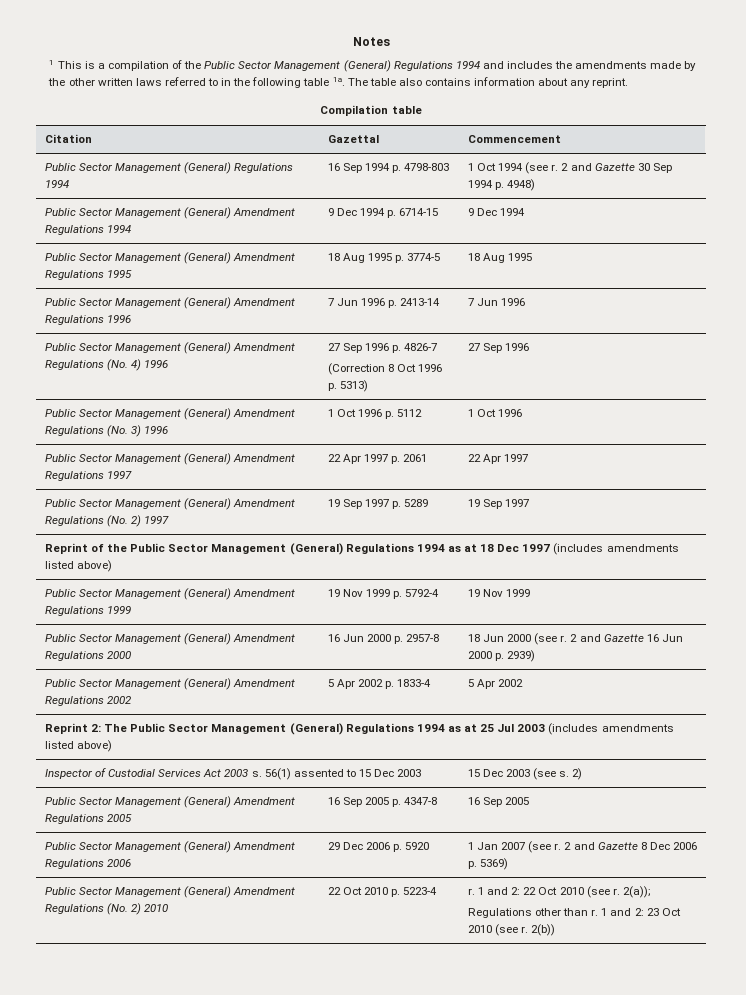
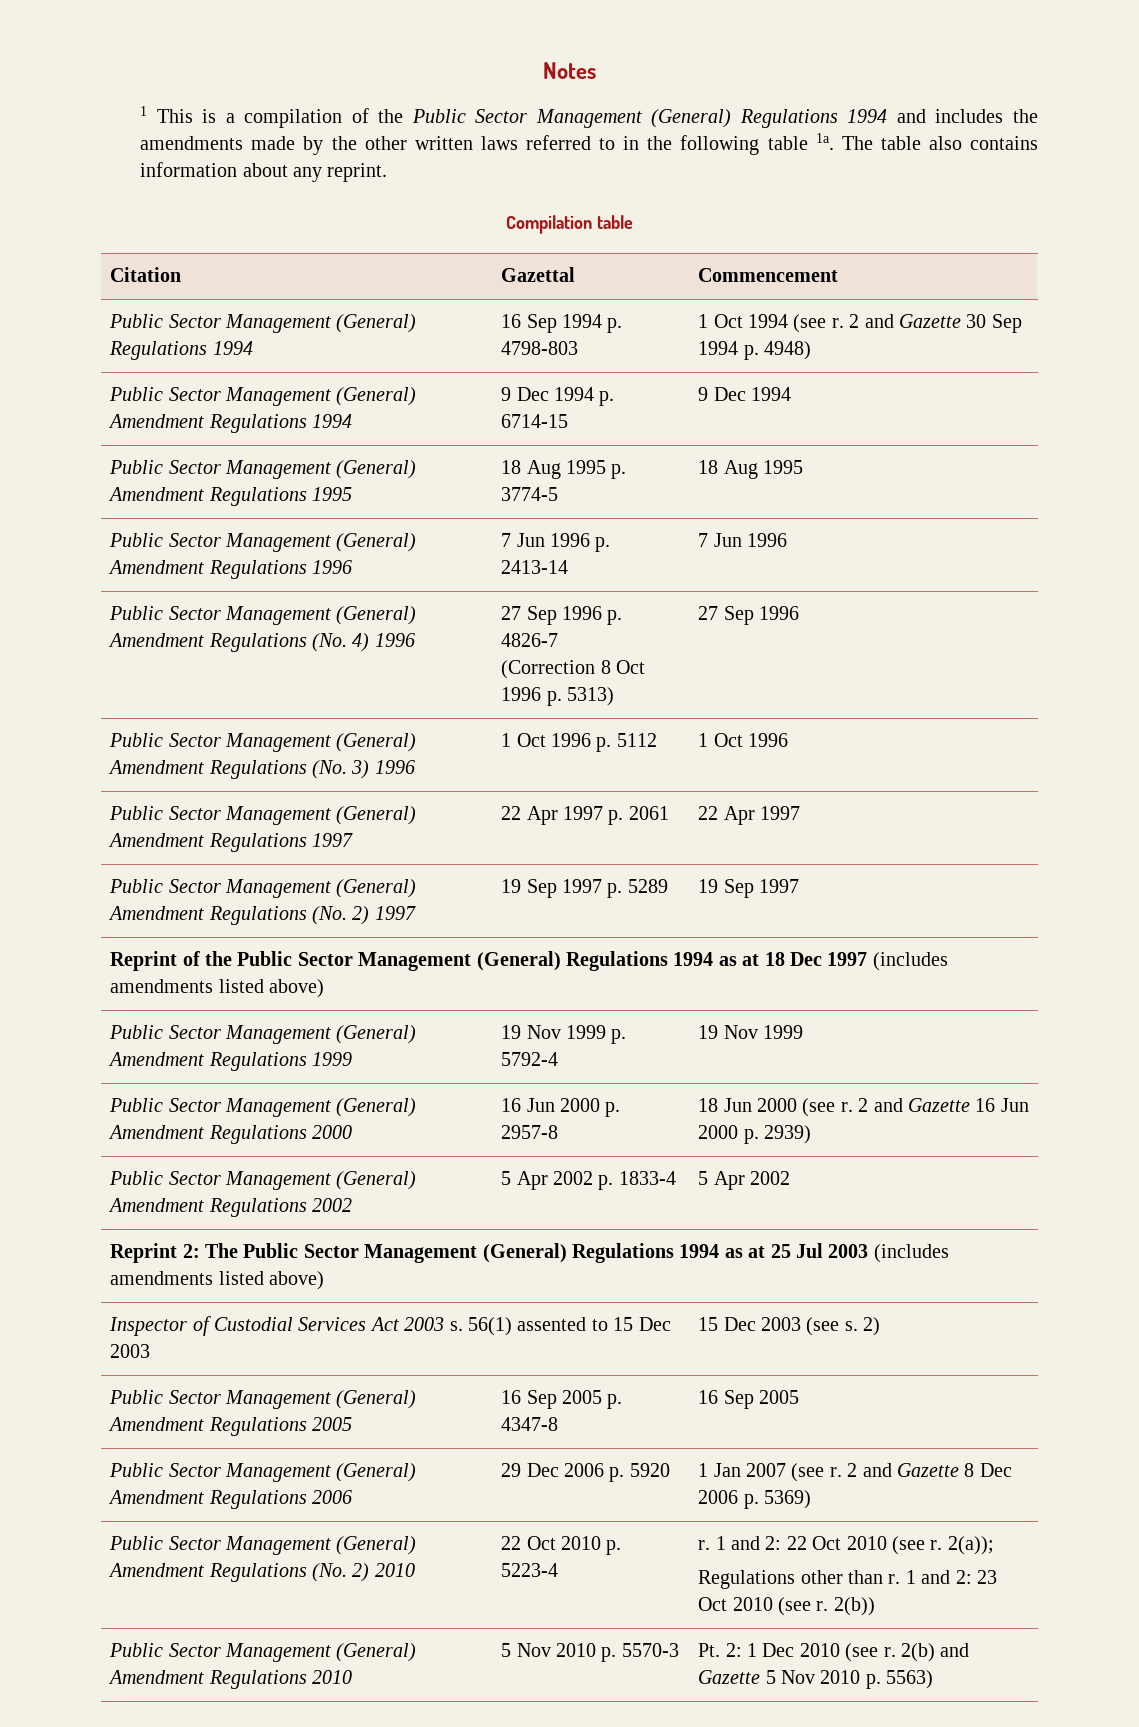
(556, 930) none -> [109,1643,417,1662] [108,1670,352,1689] [501,1643,679,1662] [698,1643,970,1662] [698,1670,934,1689] // Public Sector Management (General) Amendment Regulations 2010 | 5 Nov 2010 p. 5570-3 | Pt. 2: 1 Dec 2010 (see r. 2(b) and Gazette 5 Nov 2010 p. 5563)

